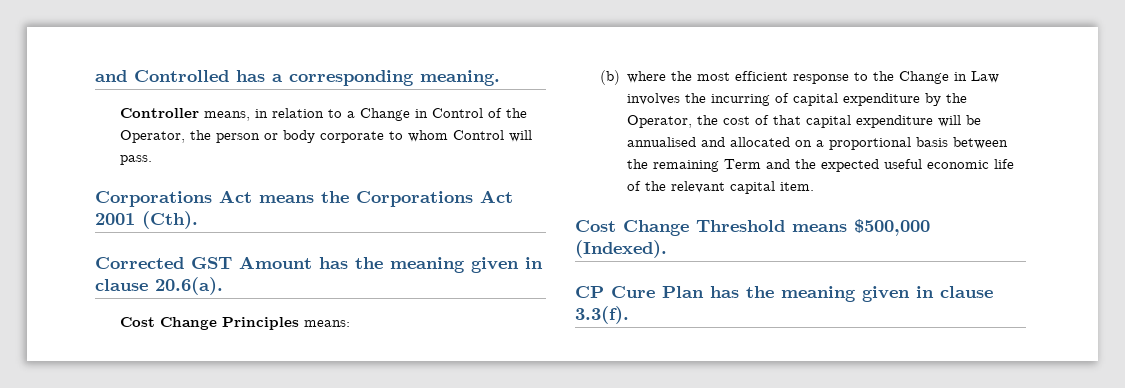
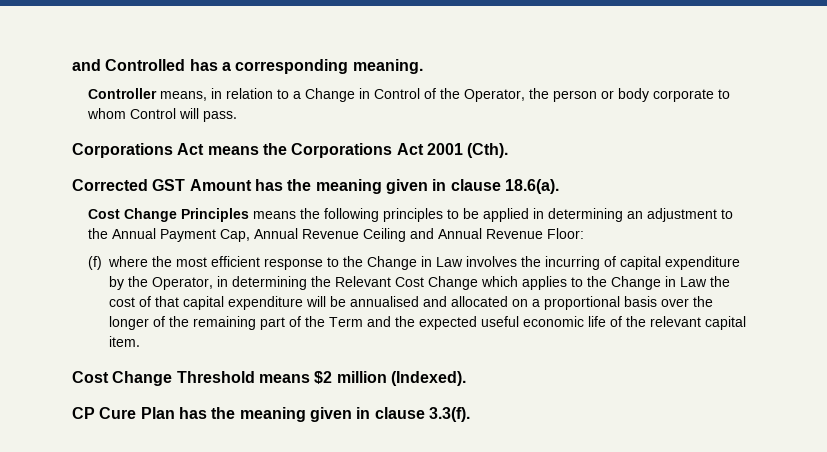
[155,277,223,295] 20.6(a). -> [504,179,559,194] 18.6(a).
[303,320,350,327] [599,70,620,85] means: // (b) -> [253,208,734,222] [88,228,585,242] [88,256,103,270] means the following principles to be applied in determining an adjustment to the Annual Payment Cap, Annual Revenue Ceiling and Annual Revenue Floor: // (f)
(693, 121) none -> [217,276,708,290] in determining the Relevant Cost Change which applies to the Change in Law
[953,137,1009,149] [627,159,720,172] between the remaining -> [661,296,714,307] [109,316,326,330] over the longer of the remaining part of the
[854,219,930,236] $500,000 -> [314,371,387,384] $2 million

